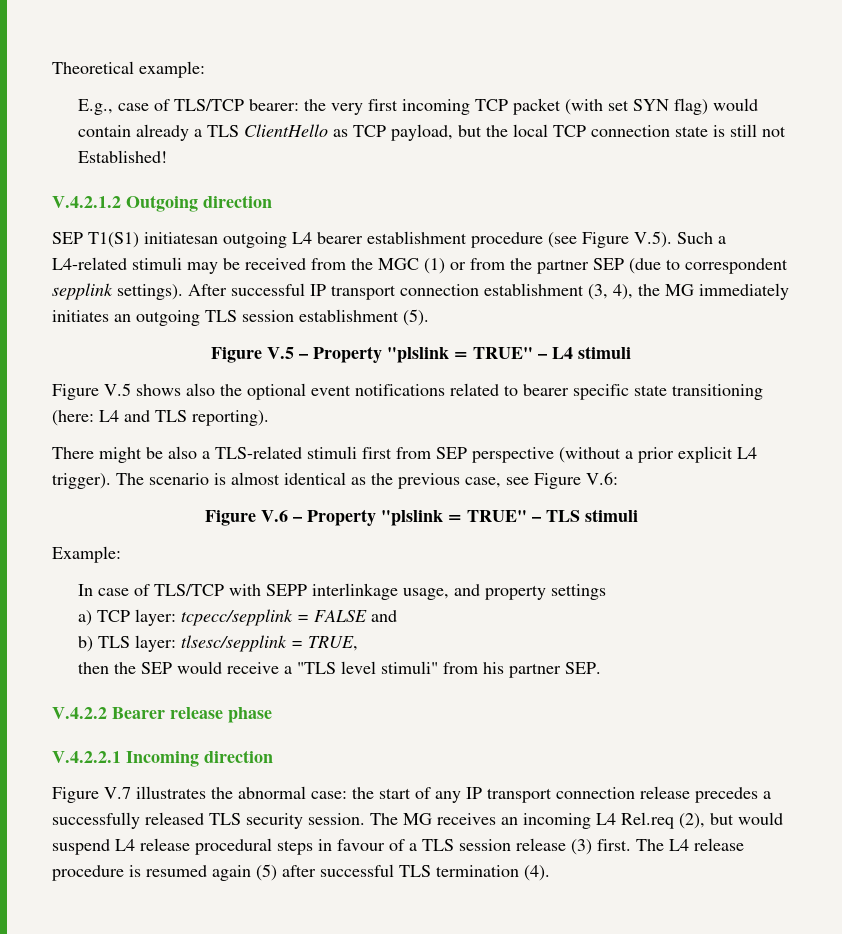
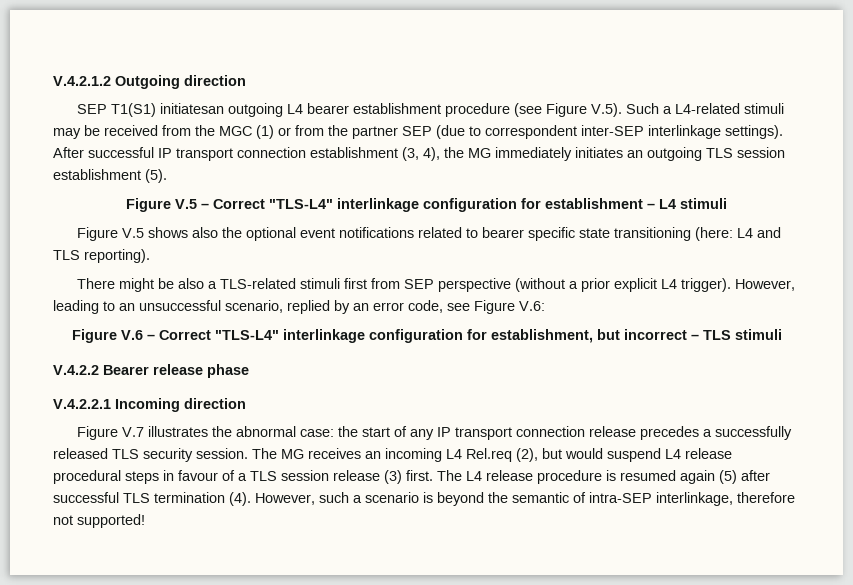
[52,61,205,78] [78,98,759,115] [78,124,787,141] [78,150,168,163] Theoretical example: // E.g., case of TLS/TCP bearer: the very first incoming TCP packet (with set SYN flag) would contain already a TLS ClientHello as TCP payload, but the local TCP connection state is still not Established! // -> (53, 81) none
[52,283,113,300] sepplink -> [581,125,721,139] inter-SEP interlinkage
[313,346,533,363] Property "plslink = TRUE" -> [213,198,643,212] Correct "TLS-L4" interlinkage configuration for establishment
[116,472,501,489] The scenario is almost identical as the previous case, -> [735,279,796,291] [53,300,443,314] However, leading to an unsuccessful scenario, replied by an error code,
[306,509,638,526] [52,546,121,563] [78,583,607,600] [78,609,398,626] [78,635,359,652] [78,661,602,678] Property "plslink = TRUE" – TLS stimuli // Example: // In case of TLS/TCP with SEPP interlinkage usage, and property settings // a) TCP layer: tcpecc/sepplink = FALSE and // b) TLS layer: tlsesc/sepplink = TRUE, // then the SEP would receive a "TLS level stimuli" from his partner SEP. -> [158,329,782,343] Correct "TLS-L4" interlinkage configuration for establishment, but incorrect – TLS stimuli
(550, 873) none -> [255,492,795,506] [53,514,145,528] However, such a scenario is beyond the semantic of intra-SEP interlinkage, therefore not supported!

